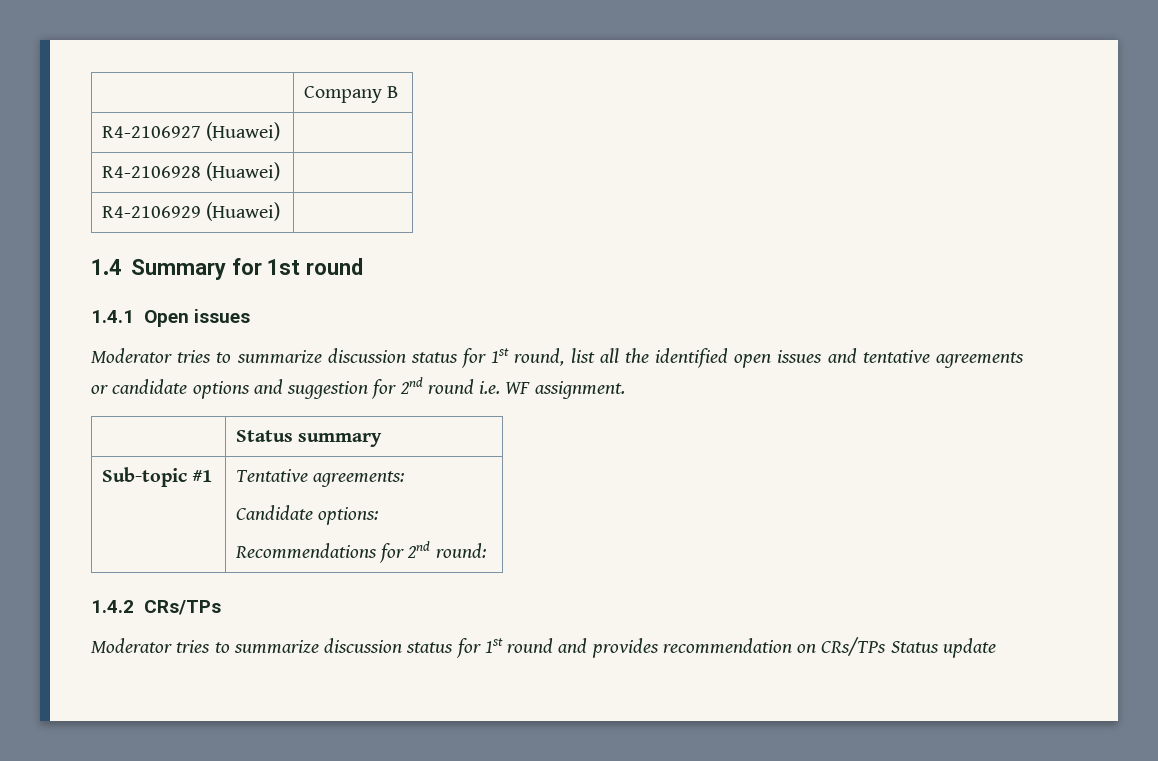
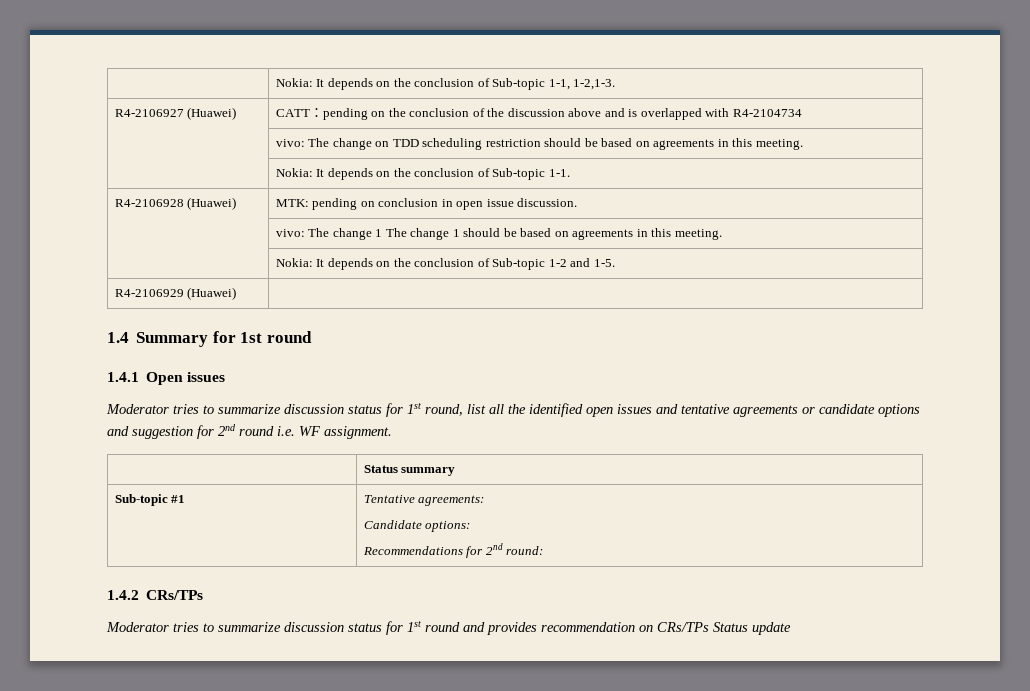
[303,86,399,103] [101,122,281,141] [101,162,281,181] | Company B // R4-2106927 (Huawei) | // R4-2106928 (Huawei) | -> [275,78,616,90] [114,107,237,120] [275,108,802,120] [275,138,803,150] [275,168,570,180] [114,197,237,210] [275,198,578,210] [275,228,722,240] [275,258,615,270] | Nokia: It depends on the conclusion of Sub-topic 1-1, 1-2,1-3. // R4-2106927 (Huawei) | CATT：pending on the conclusion of the discussion above and is overlapped with R4-2104734 // | vivo: The change on TDD scheduling restriction should be based on agreements in this meeting. // | Nokia: It depends on the conclusion of Sub-topic 1-1. // R4-2106928 (Huawei) | MTK: pending on conclusion in open issue discussion. // | vivo: The change 1 The change 1 should be based on agreements in this meeting. // | Nokia: It depends on the conclusion of Sub-topic 1-2 and 1-5.

